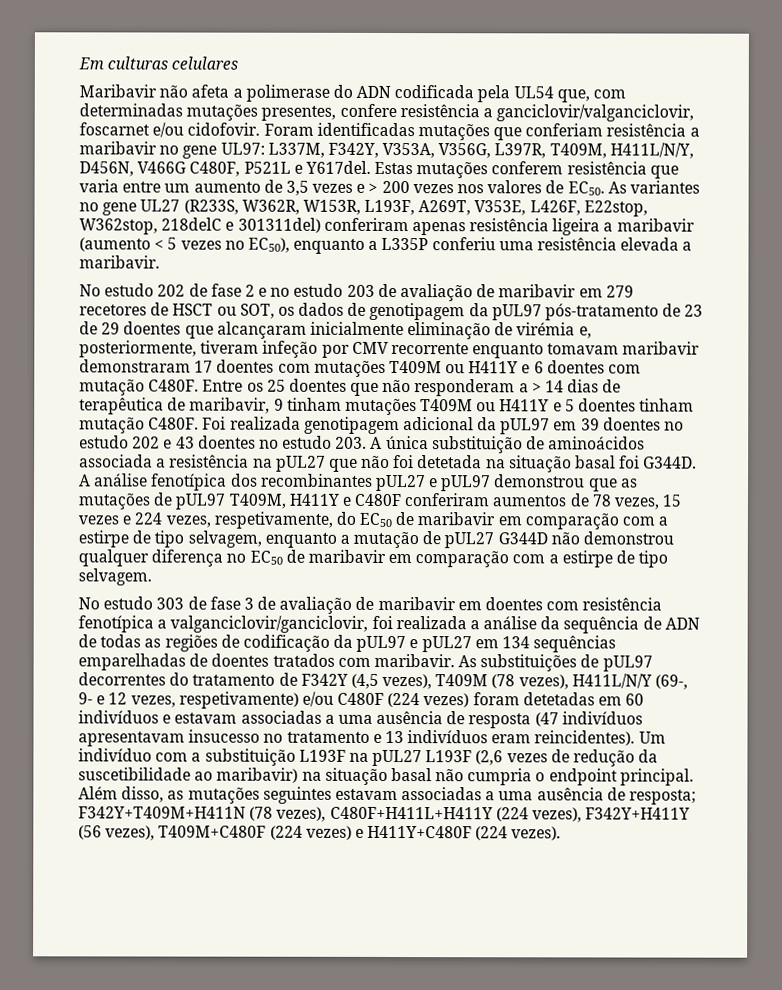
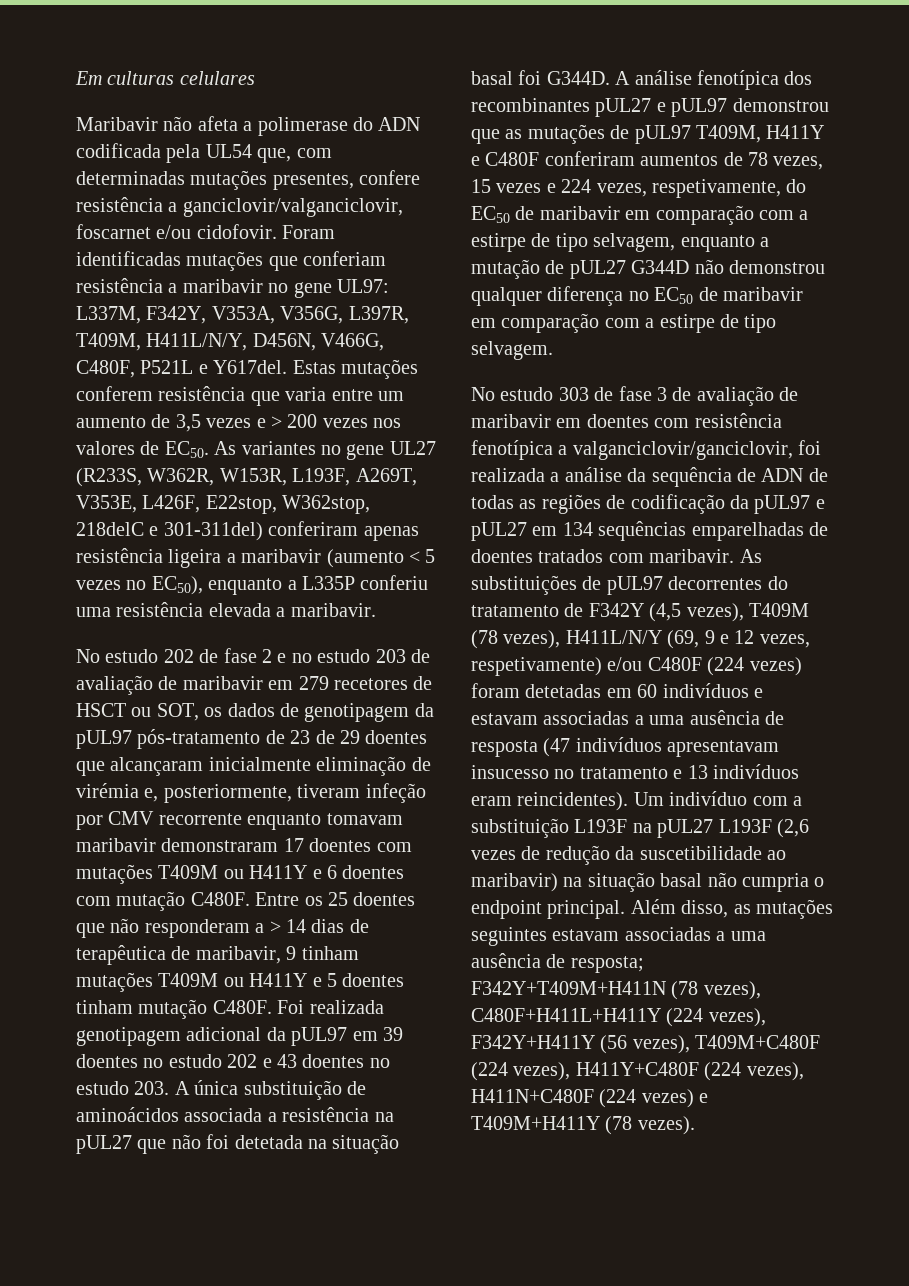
[137,161,187,174] V466G -> [321,333,385,351] V466G,
[237,217,321,233] 301311del) -> [163,522,263,541] 301-311del)
[655,674,689,690] [78,692,93,705] (69-, 9- -> [667,630,715,649] (69, 9
[305,825,509,841] vezes) e H411Y+C480F (224 -> [513,1062,804,1081] [471,1089,709,1108] [471,1116,633,1135] vezes), H411Y+C480F (224 vezes), H411N+C480F (224 vezes) e T409M+H411Y (78

